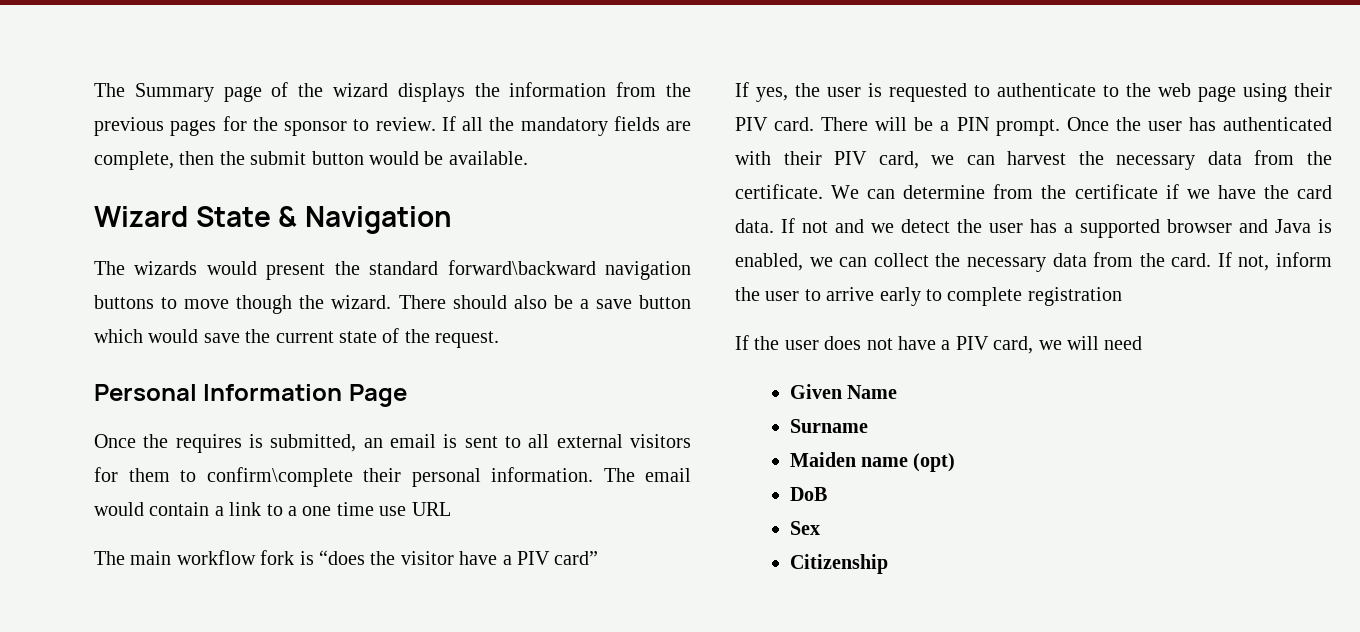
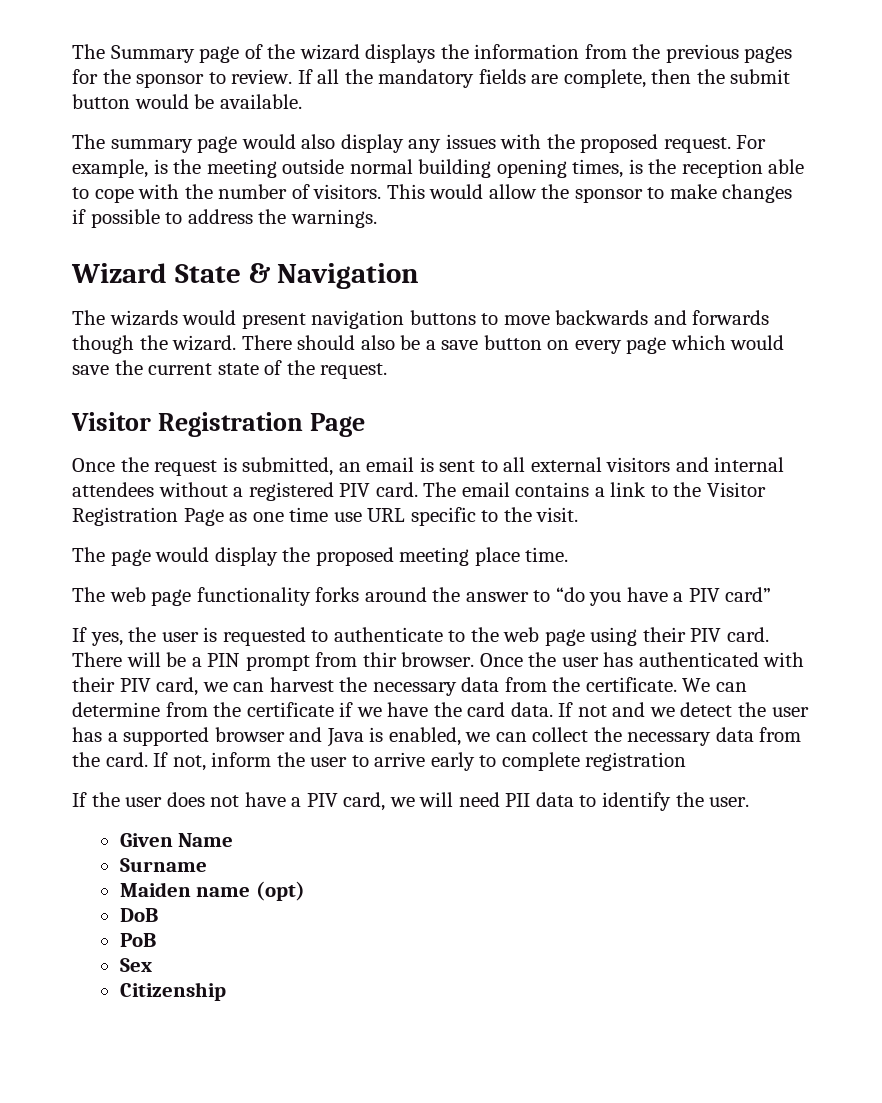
(528, 158) none -> [72,134,767,153] [72,159,805,178] [72,184,793,203] [72,209,377,228] // The summary page would also display any issues with the proposed request. For example, is the meeting outside normal building opening times, is the reception able to cope with the number of visitors. This would allow the sponsor to make changes if possible to address the warnings.
[334,260,596,275] the standard forward\backward -> (306, 321) none
(230, 304) none -> [555,310,770,325] backwards and forwards
(691, 302) none -> [547,337,667,354] on every page
[94,384,343,401] Personal Information -> [71,412,303,437] Visitor Registration
[175,434,242,453] requires -> [154,460,218,476] request
[94,467,691,487] [94,502,451,516] [94,550,454,565] for them to confirm\complete their personal information. The email would contain a link to a one time use URL // The main workflow fork is “does the visitor -> [675,457,785,472] [72,482,766,501] [72,507,579,526] [72,547,569,566] [72,587,622,606] and internal attendees without a registered PIV card. The email contains a link to the Visitor Registration Page as one time use URL specific to the visit. // The page would display the proposed meeting place time. // The web page functionality forks around the answer to “do you
[995,119,1060,136] prompt. -> [245,652,475,671] prompt from thir browser.
(1143, 343) none -> [505,792,750,811] PII data to identify the user.
(827, 494) none -> [119,933,156,947] // PoB

